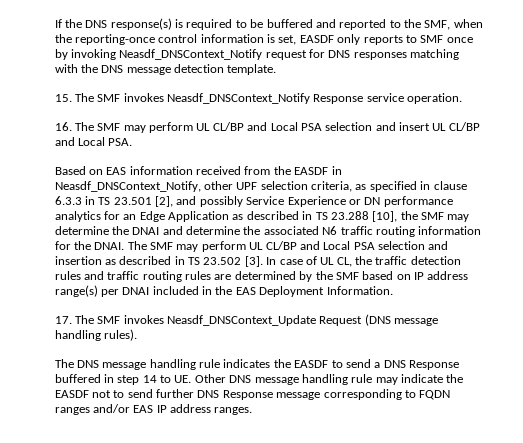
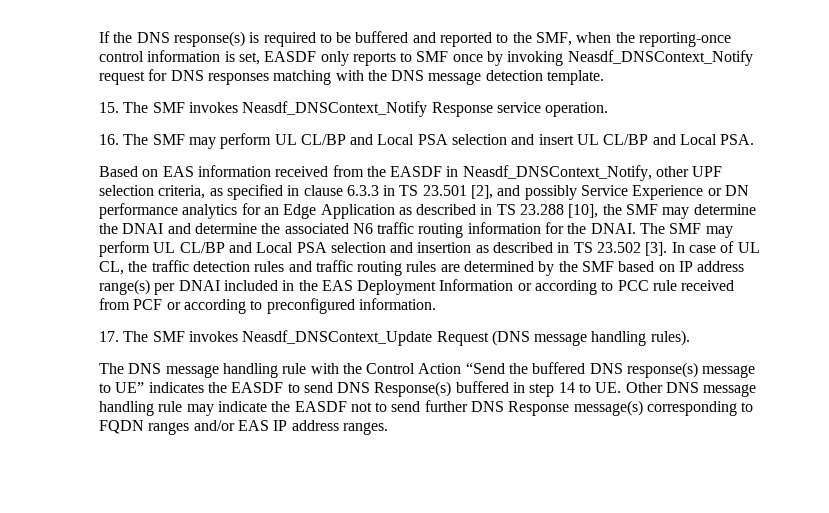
[326,286,393,295] Information. -> [439,279,735,295] [98,298,436,314] Information or according to PCC rule received from PCF or according to preconfigured information.
(221, 363) none -> [310,362,756,378] [98,382,145,393] with the Control Action “Send the buffered DNS response(s) message to UE”
[374,360,460,370] a DNS Response -> [337,381,452,397] DNS Response(s)
[276,392,321,400] message -> [573,400,643,416] message(s)

